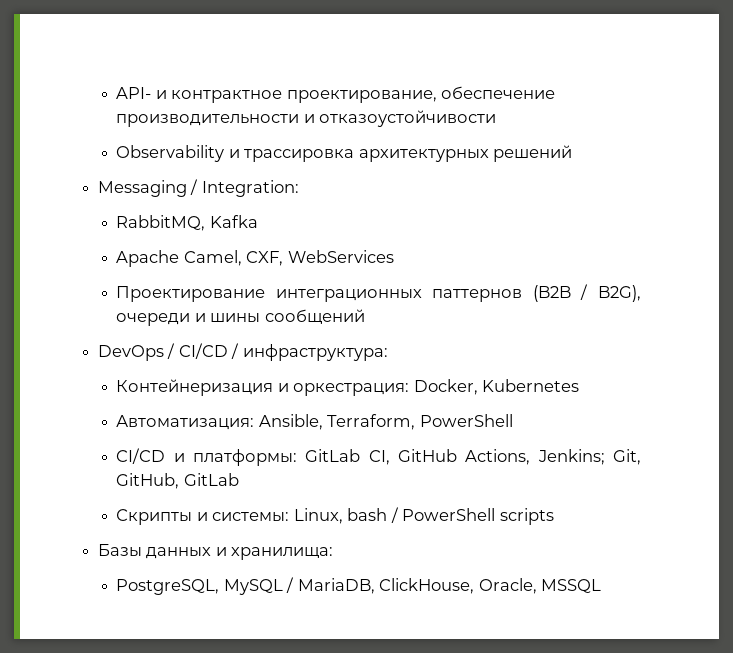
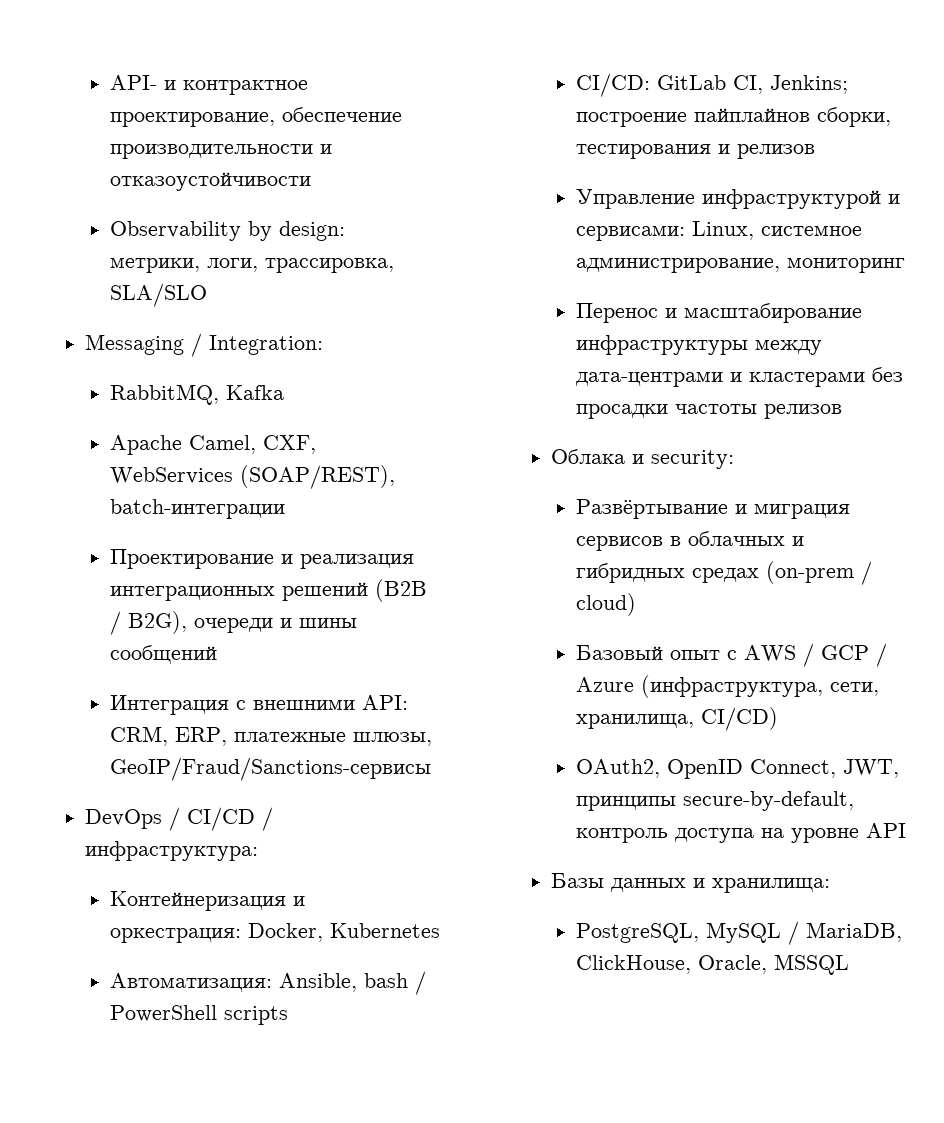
[228,145,573,162] и трассировка архитектурных решений -> [248,221,346,241] [110,258,395,273] [110,283,208,307] by design: метрики, логи, трассировка, SLA/SLO
(394, 256) none -> [240,465,396,489] [110,499,286,519] (SOAP/REST), batch-интеграции
[275,289,523,302] интеграционных паттернов -> [281,554,415,569] [110,582,369,601] и реализация интеграционных решений
(365, 316) none -> [110,695,409,715] [110,726,433,746] [110,757,432,781] // Интеграция с внешними API: CRM, ERP, платежные шлюзы, GeoIP/Fraud/Sanctions-сервисы
[327,414,513,430] [116,448,642,466] [116,473,239,489] [116,507,554,525] Terraform, PowerShell // CI/CD и платформы: GitLab CI, GitHub Actions, Jenkins; Git, GitHub, GitLab // Скрипты и системы: Linux, bash / PowerShell scripts -> [364,971,427,995] [110,1005,289,1025] [576,73,849,97] [576,107,892,127] [576,144,816,159] [576,189,901,209] [576,221,863,241] [576,258,906,273] [576,303,863,323] [576,335,823,355] [576,367,904,387] [576,404,843,419] [550,449,734,469] [576,499,851,519] [576,531,805,551] [576,561,873,585] [576,593,637,616] [576,643,888,667] [576,675,880,698] [576,707,779,731] [576,759,900,779] [576,791,855,811] [576,823,907,843] bash / PowerShell scripts // CI/CD: GitLab CI, Jenkins; построение пайплайнов сборки, тестирования и релизов // Управление инфраструктурой и сервисами: Linux, системное администрирование, мониторинг // Перенос и масштабирование инфраструктуры между дата-центрами и кластерами без просадки частоты релизов // Облака и security: // Развёртывание и миграция сервисов в облачных и гибридных средах (on-prem / cloud) // Базовый опыт с AWS / GCP / Azure (инфраструктура, сети, хранилища, CI/CD) // OAuth2, OpenID Connect, JWT, принципы secure-by-default, контроль доступа на уровне API

